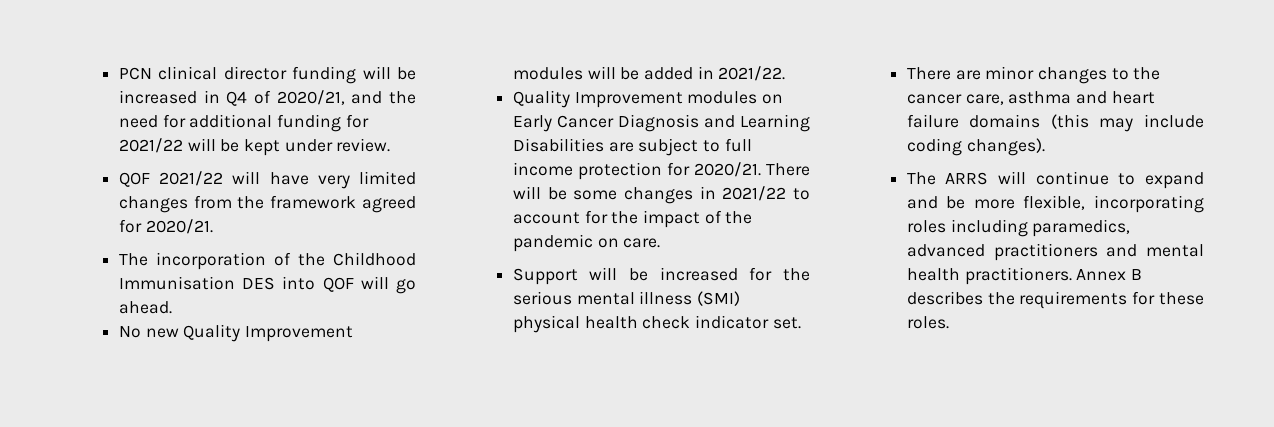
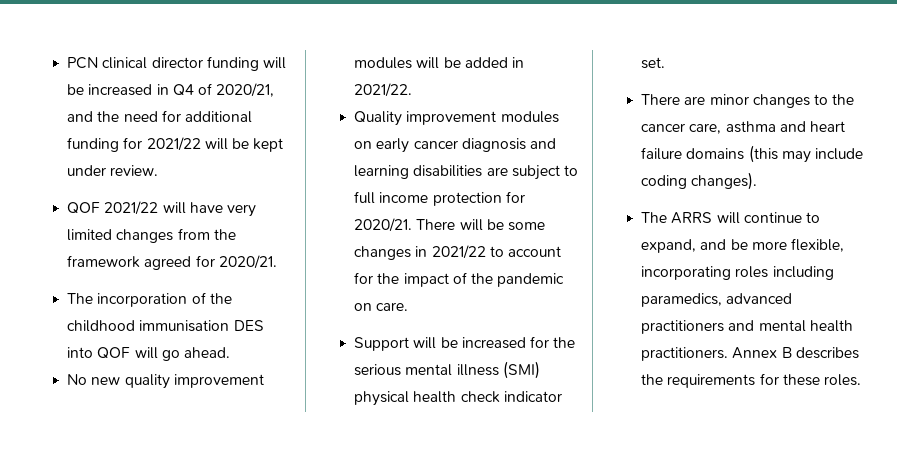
[333,252,416,266] [118,276,235,290] Childhood Immunisation -> [67,320,230,332] childhood immunisation
[183,324,353,342] Quality Improvement -> [124,374,264,389] quality improvement
[574,92,683,108] Improvement -> [406,111,497,125] improvement
[512,114,810,132] [512,138,604,152] Early Cancer Diagnosis and Learning Disabilities -> [376,138,556,153] [354,165,483,179] early cancer diagnosis and learning disabilities
[1145,172,1204,189] expand -> [641,239,697,253] expand,

